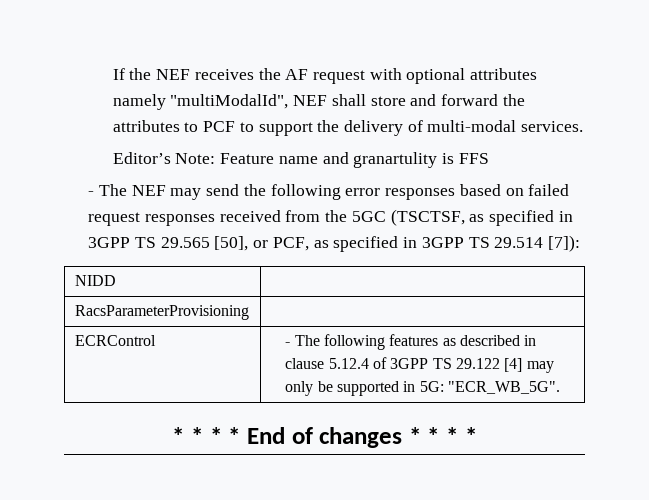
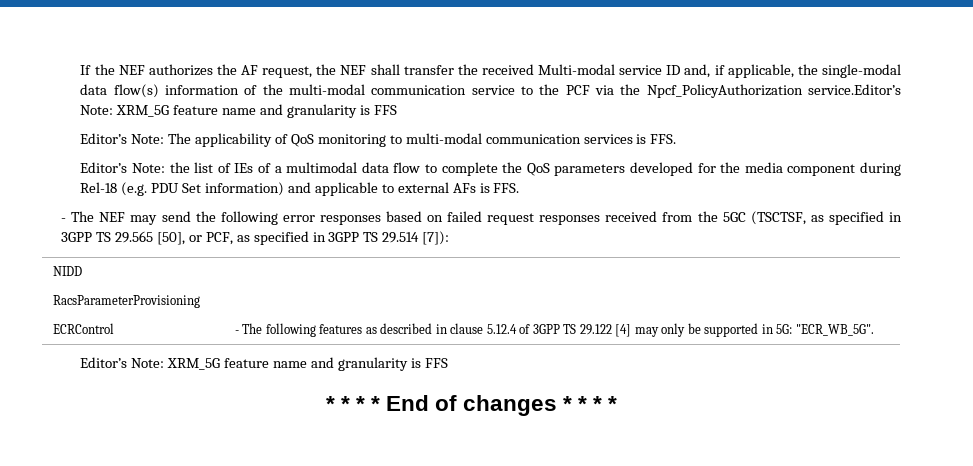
[194,69,254,80] receives -> [148,64,213,76] authorizes
[312,68,538,84] [112,94,525,110] [112,120,584,136] [112,152,489,168] request with optional attributes namely "multiModalId", NEF shall store and forward the attributes to PCF to support the delivery of multi-modal services. // Editor’s Note: Feature name and granartulity is FFS -> [262,64,901,78] [80,84,901,98] [80,104,397,118] [80,133,677,147] [80,162,902,176] [80,182,520,196] request, the NEF shall transfer the received Multi-modal service ID and, if applicable, the single-modal data flow(s) information of the multi-modal communication service to the PCF via the Npcf_PolicyAuthorization service.Editor’s Note: XRM_5G feature name and granularity is FFS // Editor’s Note: The applicability of QoS monitoring to multi-modal communication services is FFS. // Editor’s Note: the list of IEs of a multimodal data flow to complete the QoS parameters developed for the media component during Rel-18 (e.g. PDU Set information) and applicable to external AFs is FFS.
(560, 387) none -> [80,357,448,371] // Editor’s Note: XRM_5G feature name and granularity is FFS

